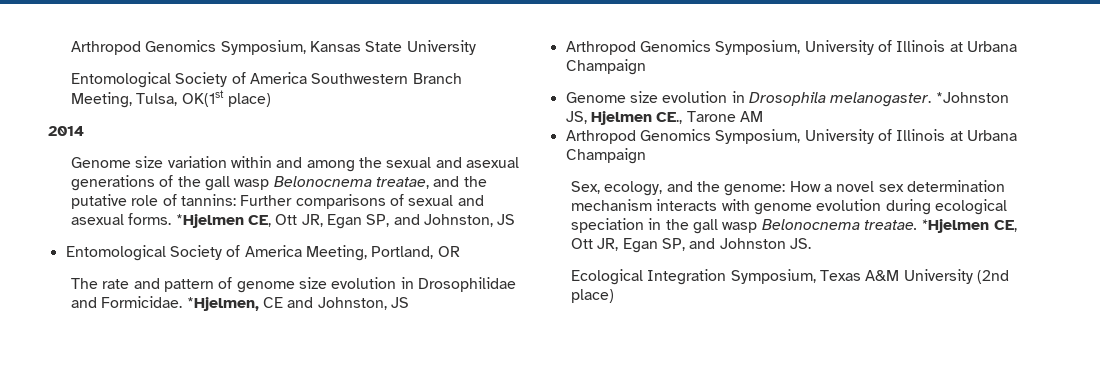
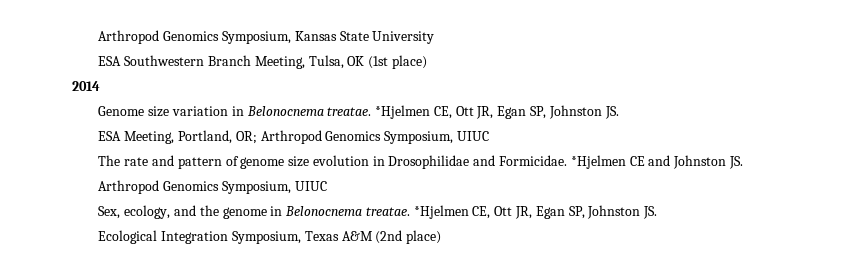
[70,72,307,88] Entomological Society of America -> [98,56,122,66] ESA
[181,90,224,107] OK(1st -> [347,56,389,69] OK (1st
[230,156,519,172] [70,175,487,191] [70,194,484,209] [70,213,516,229] [65,245,460,261] within and among the sexual and asexual generations of the gall wasp Belonocnema treatae, and the putative role of tannins: Further comparisons of sexual and asexual forms. *Hjelmen CE, Ott JR, Egan SP, and Johnston, JS // Entomological Society of America Meeting, Portland, OR -> [231,105,619,119] [98,130,489,144] in Belonocnema treatae. *Hjelmen CE, Ott JR, Egan SP, Johnston JS. // ESA Meeting, Portland, OR; Arthropod Genomics Symposium, UIUC
[186,297,259,311] *Hjelmen, -> [570,155,626,169] *Hjelmen
[317,297,409,310] [565,40,1017,55] [565,59,646,75] [565,91,1009,107] [565,111,763,125] [565,129,1017,144] [565,148,646,164] [570,180,1005,196] [570,199,1007,215] [570,218,1017,234] [570,238,716,253] Johnston, JS // Arthropod Genomics Symposium, University of Illinois at Urbana Champaign // Genome size evolution in Drosophila melanogaster. *Johnston JS, Hjelmen CE., Tarone AM // Arthropod Genomics Symposium, University of Illinois at Urbana Champaign // Sex, ecology, and the genome: How a novel sex determination mechanism interacts with genome evolution during ecological speciation in the gall wasp Belonocnema treatae. *Hjelmen CE, Ott JR, Egan SP, and -> [673,155,743,169] [98,180,327,194] [98,205,585,219] Johnston JS. // Arthropod Genomics Symposium, UIUC // Sex, ecology, and the genome in Belonocnema treatae. *Hjelmen CE, Ott JR, Egan SP,
[903,269,973,284] University -> (373, 236) none

